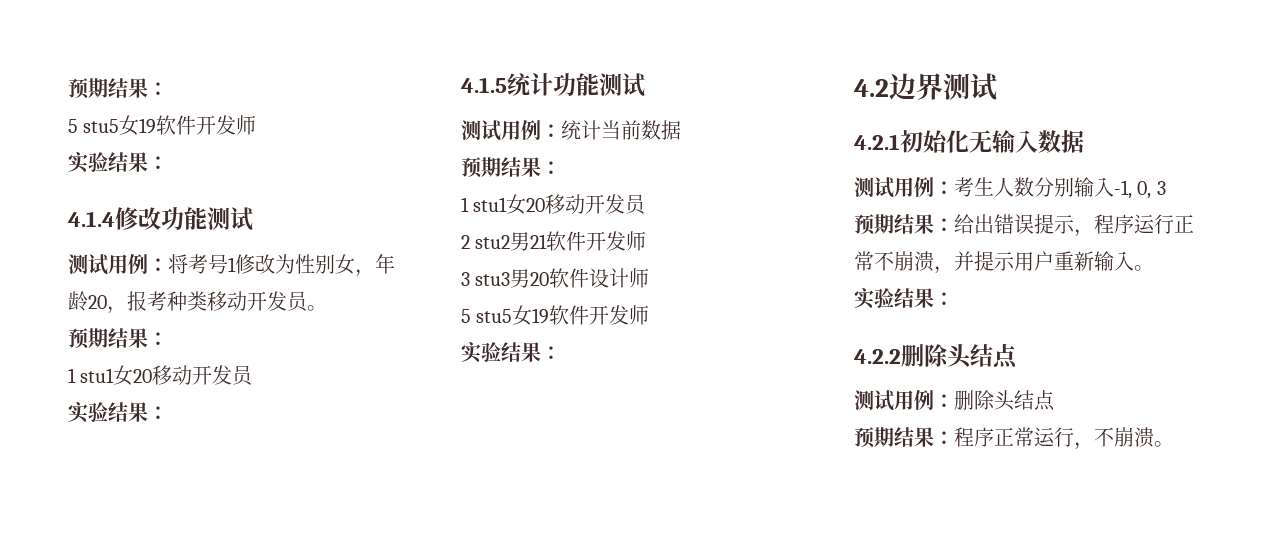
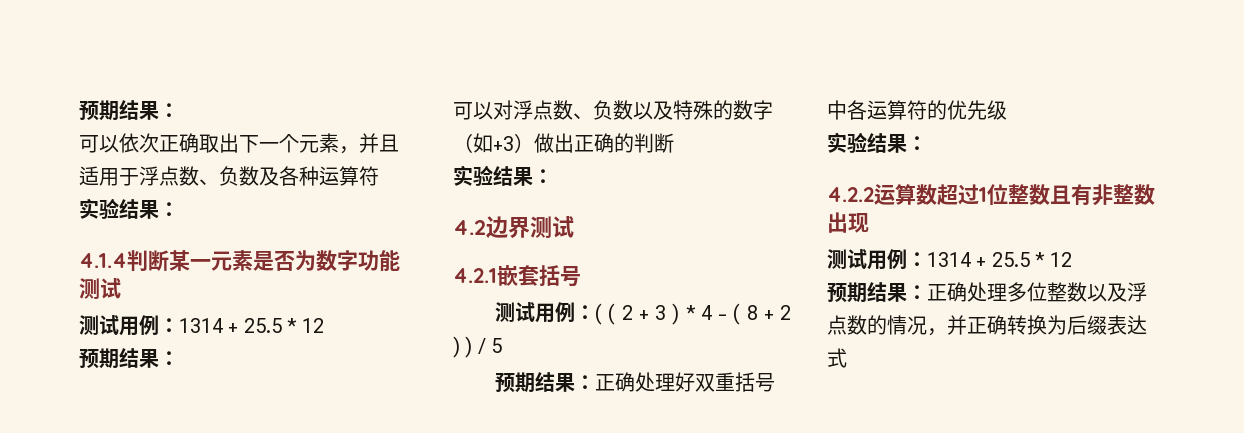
[68,78,168,99] [68,115,257,136] [68,152,168,173] [68,207,253,231] [68,253,395,277] [68,291,327,314] [68,328,168,349] [68,365,255,386] [68,402,168,423] [461,73,645,97] [461,119,681,141] [461,157,561,178] [461,194,648,215] [461,231,647,251] [461,268,650,288] [461,305,650,326] 预期结果： // 5 stu5女19软件开发师 // 实验结果： // 4.1.4修改功能测试 // 测试用例：将考号1修改为性别女，年龄20，报考种类移动开发员。 // 预期结果： // 1 stu1女20移动开发员 // 实验结果： // 4.1.5统计功能测试 // 测试用例：统计当前数据 // 预期结果： // 1 stu1女20移动开发员 // 2 stu2男21软件开发师 // 3 stu3男20软件设计师 // 5 stu5女19软件开发师 -> [79,100,179,121] [79,133,399,154] [79,166,379,186] [79,198,179,219] [79,250,400,272] [79,278,121,299] [79,315,324,336] [79,348,179,369] [453,100,773,120] [453,133,674,153] 预期结果： // 可以依次正确取出下一个元素，并且适用于浮点数、负数及各种运算符 // 实验结果： // 4.1.4判断某一元素是否为数字功能测试 // 测试用例：1314 + 25.5 * 12 // 预期结果： // 可以对浮点数、负数以及特殊的数字（如+3）做出正确的判断
[900,130,1084,153] [854,176,1166,199] [854,214,1194,237] [854,251,1154,274] [854,288,954,309] [854,343,1018,369] [854,389,1055,411] [854,427,1174,450] 初始化无输入数据 // 测试用例：考生人数分别输入-1, 0, 3 // 预期结果：给出错误提示，程序运行正常不崩溃，并提示用户重新输入。 // 实验结果： // 4.2.2删除头结点 // 测试用例：删除头结点 // 预期结果：程序正常运行，不崩溃。 -> [497,265,581,287] [495,302,791,325] [453,336,503,358] [495,372,776,393] [827,100,1007,120] [827,132,927,153] [827,184,1155,206] [827,212,869,233] [827,249,1072,270] [827,282,1147,303] [827,315,1147,336] [827,348,847,368] 嵌套括号 // 测试用例：( ( 2 + 3 ) * 4 - ( 8 + 2 ) ) / 5 // 预期结果：正确处理好双重括号中各运算符的优先级 // 实验结果： // 4.2.2运算数超过1位整数且有非整数出现 // 测试用例：1314 + 25.5 * 12 // 预期结果：正确处理多位整数以及浮点数的情况，并正确转换为后缀表达式

